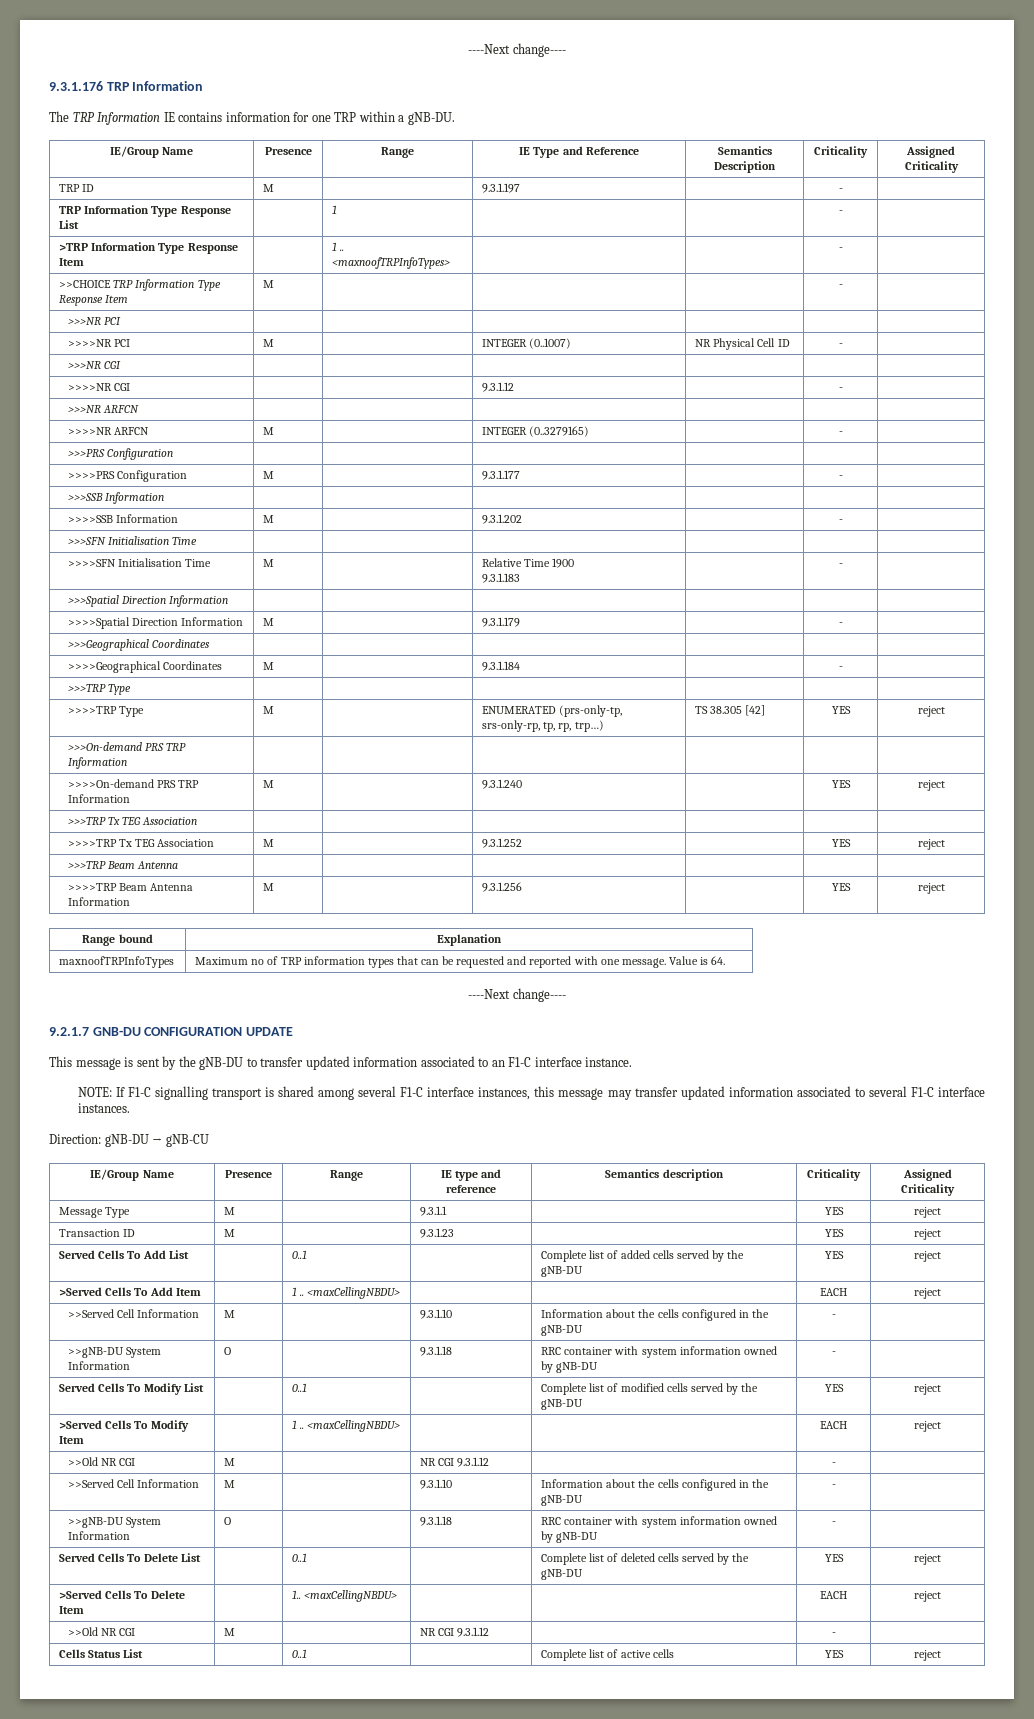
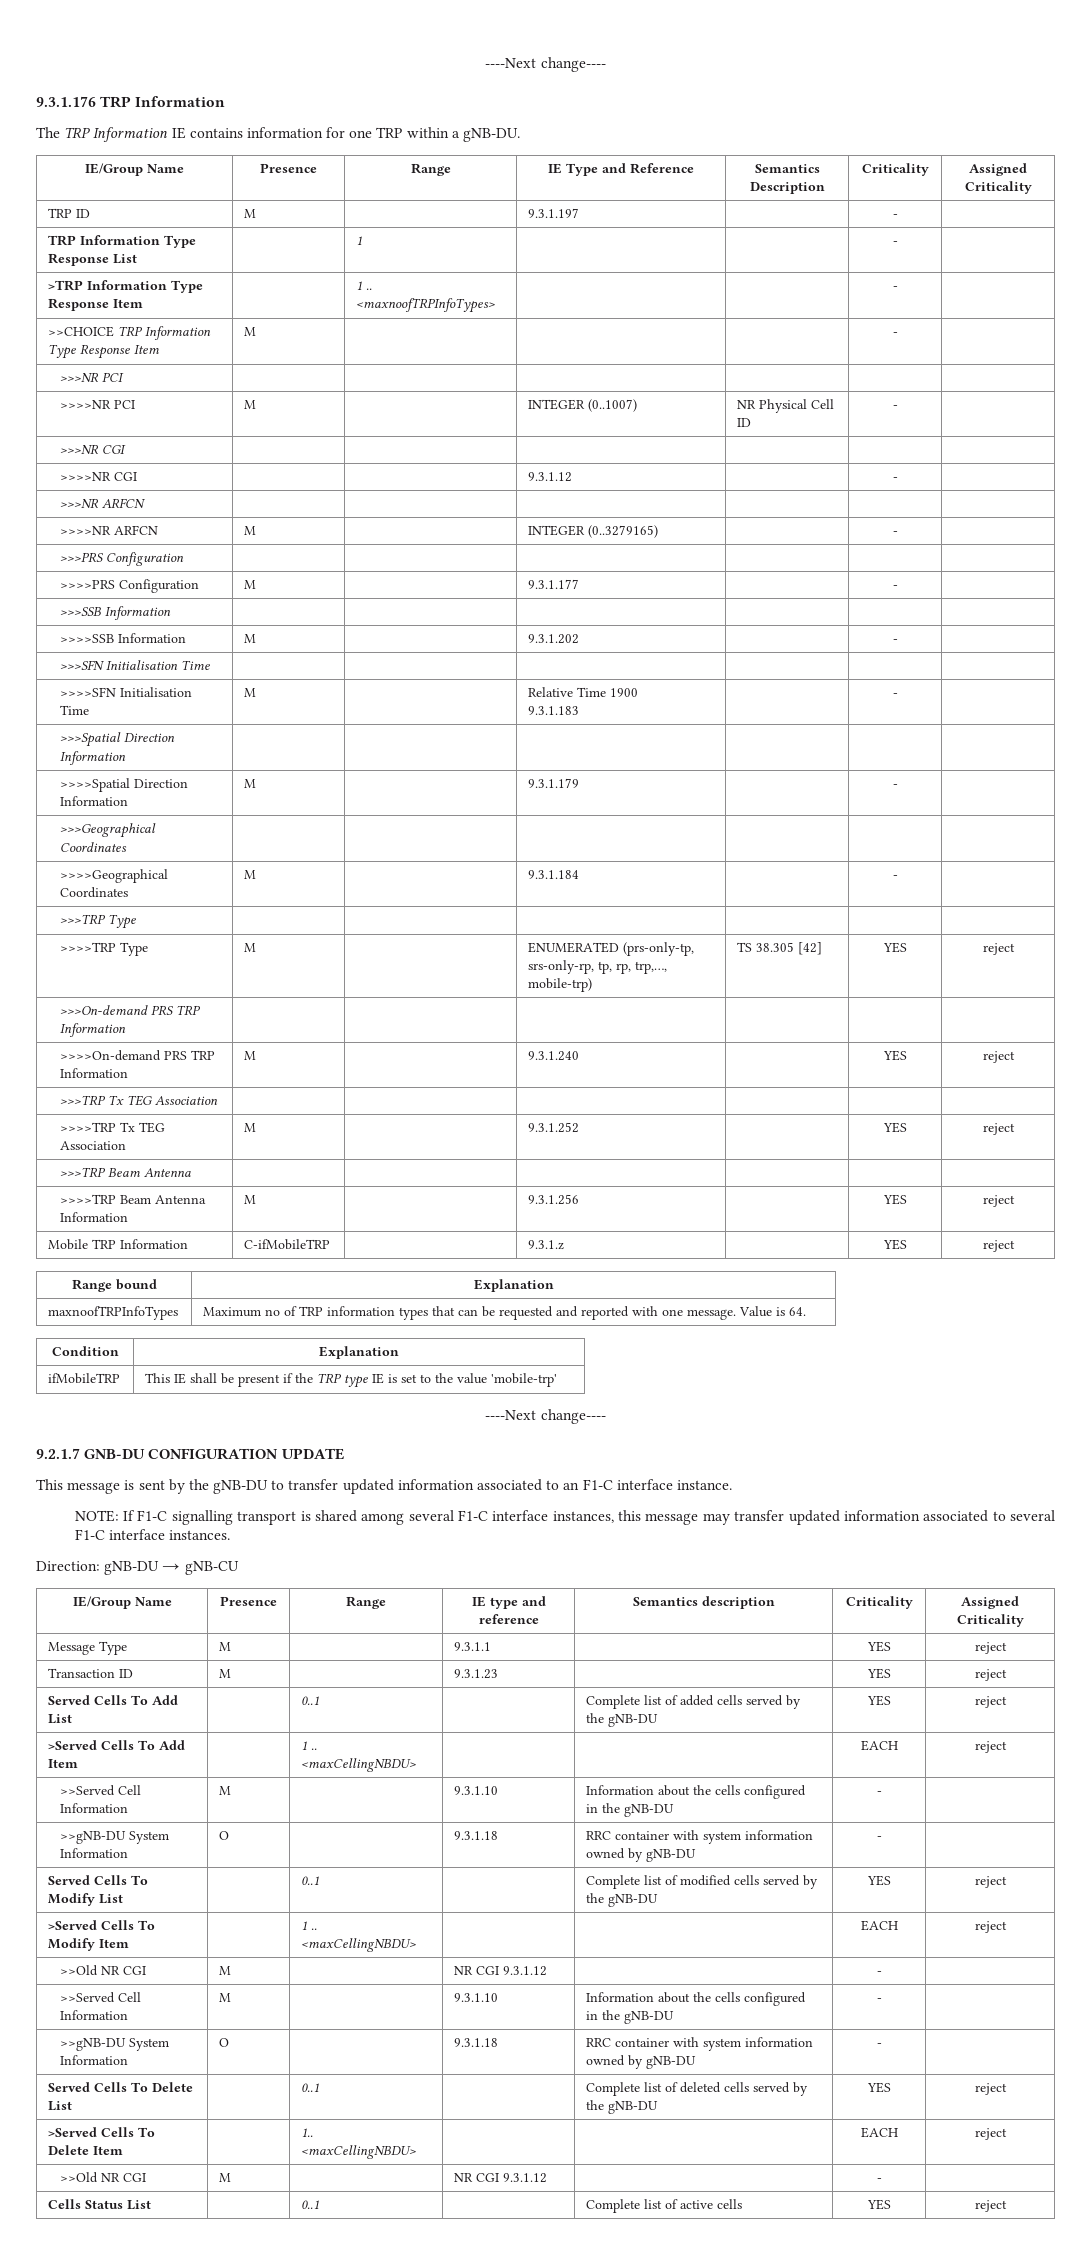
[574,720,604,732] trp…) -> [635,961,668,974] [528,978,593,992] trp,…, mobile-trp)
(945, 888) none -> [48,1239,189,1250] [244,1239,331,1250] [528,1240,565,1250] [882,1239,907,1250] [982,1240,1015,1252] // Mobile TRP Information | C-ifMobileTRP | | 9.3.1.z | | YES | reject
(726, 960) none -> [51,1346,119,1356] [318,1346,399,1359] [48,1373,121,1384] [145,1373,558,1388] // Condition | Explanation // ifMobileTRP | This IE shall be present if the TRP type IE is set to the value 'mobile-trp'

